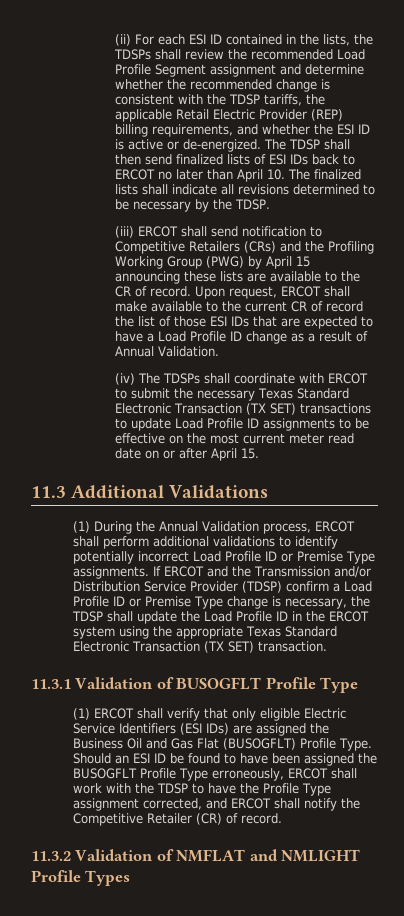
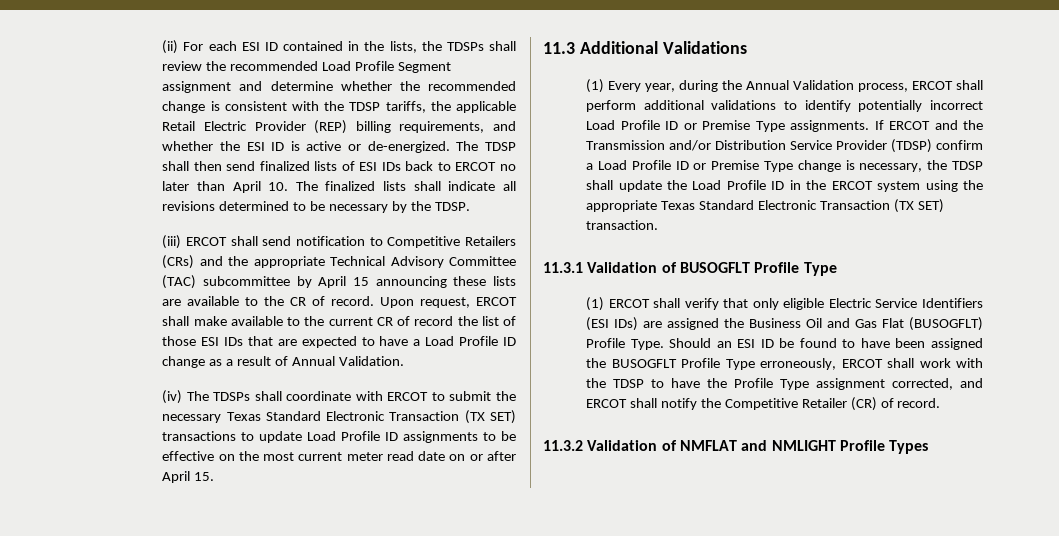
[328,241,375,254] [115,256,245,269] Profiling Working Group (PWG) -> [253,256,516,268] [162,275,290,289] appropriate Technical Advisory Committee (TAC) subcommittee
[94,521,133,534] During -> [608,80,719,92] Every year, during

